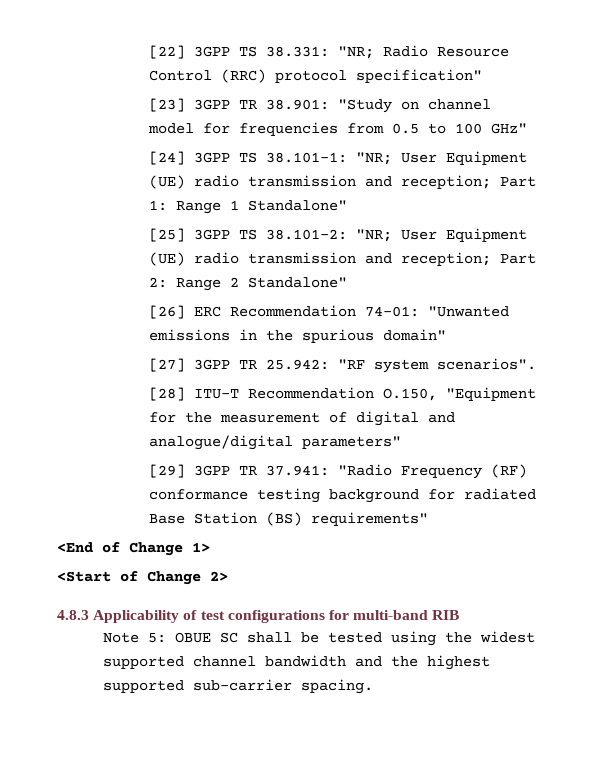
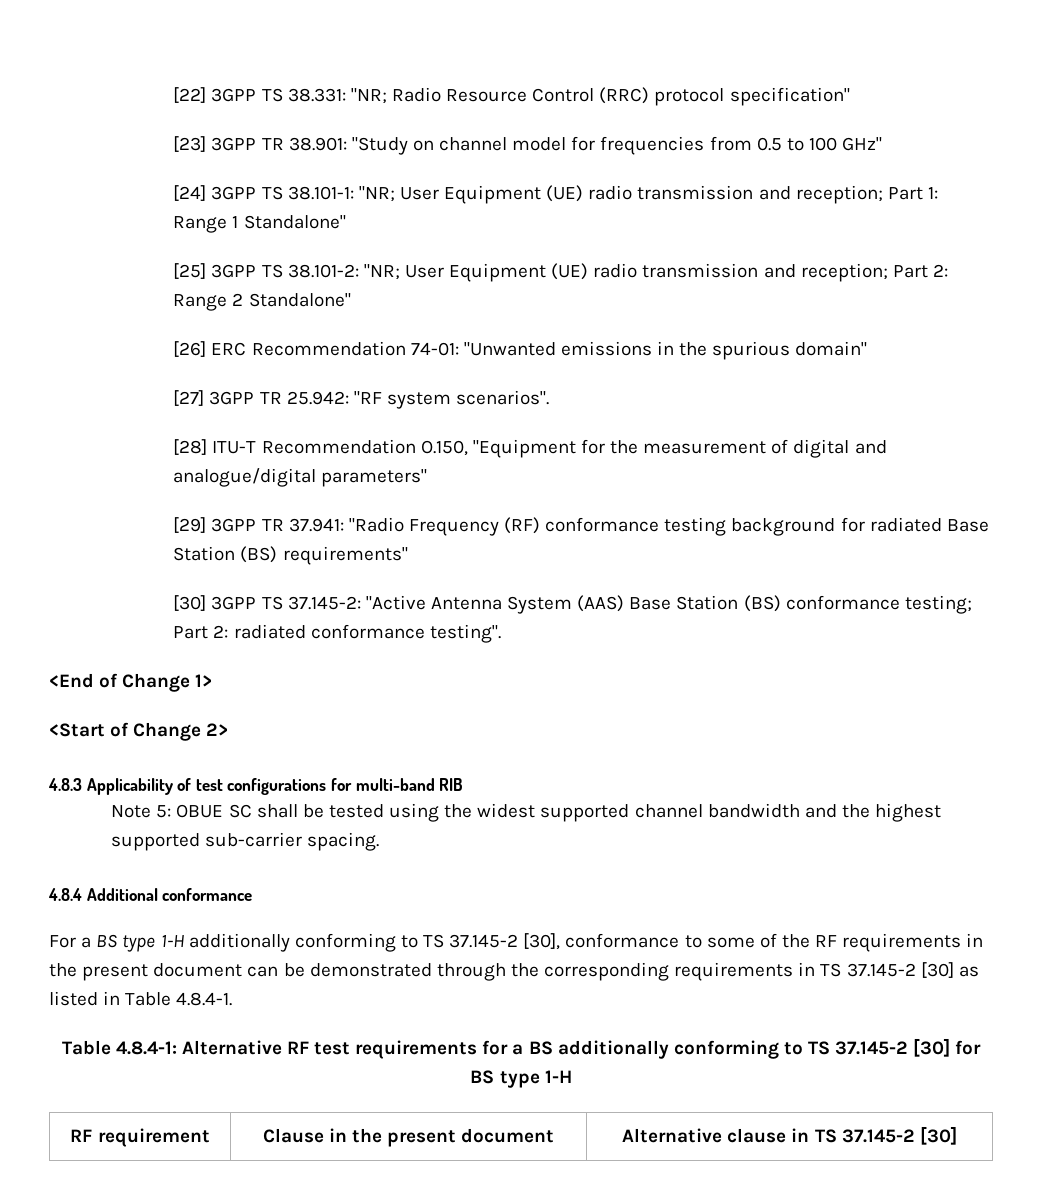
(428, 519) none -> [173,595,972,614] [173,624,501,643] // [30] 3GPP TS 37.145-2: "Active Antenna System (AAS) Base Station (BS) conformance testing; Part 2: radiated conformance testing".
(373, 686) none -> [48,888,253,901] [49,933,984,952] [49,962,979,981] [49,991,233,1006] [61,1038,982,1059] [470,1070,572,1088] [70,1128,210,1147] [262,1128,555,1147] [622,1126,957,1145] // 4.8.4 Additional conformance // For a BS type 1-H additionally conforming to TS 37.145-2 [30], conformance to some of the RF requirements in the present document can be demonstrated through the corresponding requirements in TS 37.145-2 [30] as listed in Table 4.8.4-1. // Table 4.8.4-1: Alternative RF test requirements for a BS additionally conforming to TS 37.145-2 [30] for BS type 1-H // RF requirement | Clause in the present document | Alternative clause in TS 37.145-2 [30]

